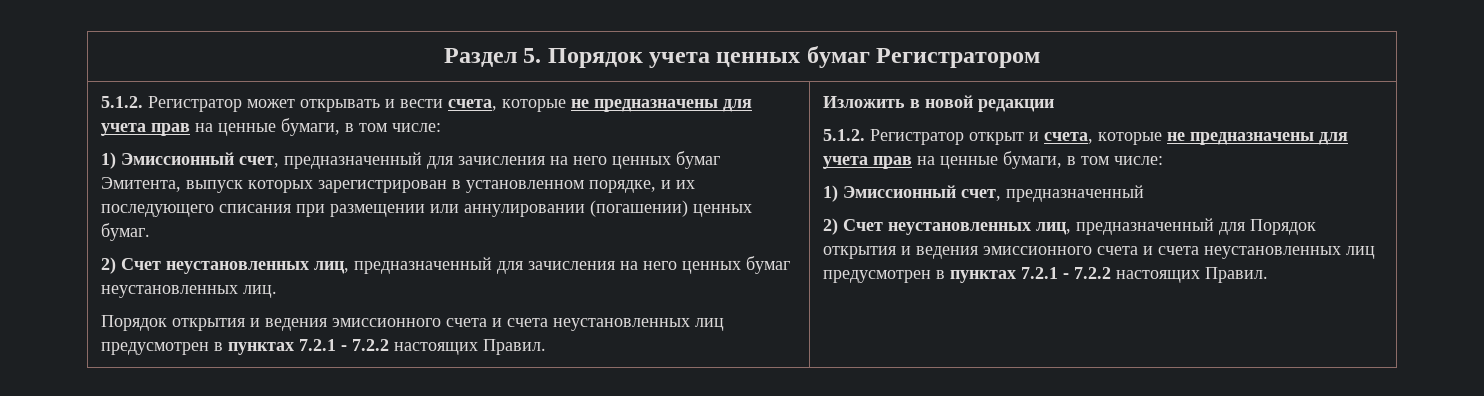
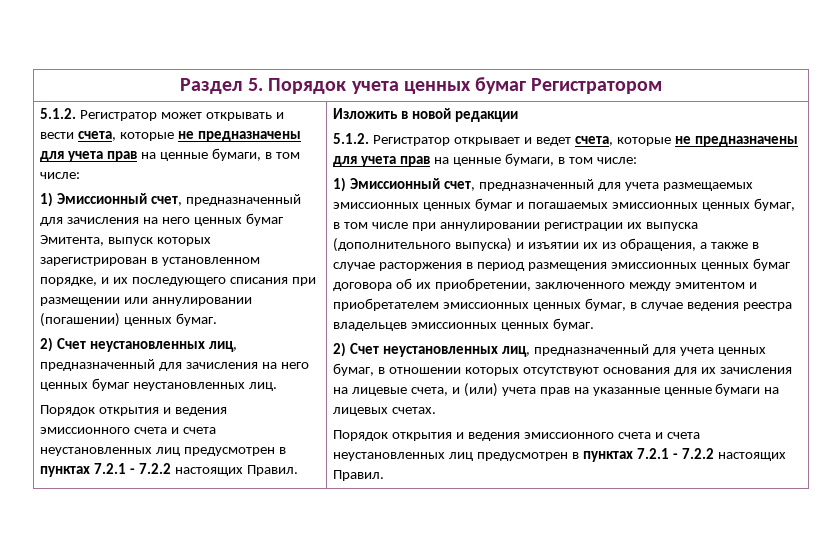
[969,132,1040,145] открыт и -> [454,137,571,146] открывает и ведет
[823,218,1246,235] // 2) Счет неустановленных лиц, предназначенный для -> [597,182,753,191] [333,198,795,211] [333,222,698,231] [333,238,759,252] [333,258,791,271] [333,278,757,291] [333,298,792,311] [333,318,595,331] [333,342,766,357] [333,363,792,376] [333,383,780,397] [333,407,437,416] для учета размещаемых эмиссионных ценных бумаг и погашаемых эмиссионных ценных бумаг, в том числе при аннулировании регистрации их выпуска (дополнительного выпуска) и изъятии их из обращения, а также в случае расторжения в период размещения эмиссионных ценных бумаг договора об их приобретении, заключенного между эмитентом и приобретателем эмиссионных ценных бумаг, в случае ведения реестра владельцев эмиссионных ценных бумаг. // 2) Счет неустановленных лиц, предназначенный для учета ценных бумаг, в отношении которых отсутствуют основания для их зачисления на лицевые счета, и (или) учета прав на указанные ценные бумаги на лицевых счетах. //

